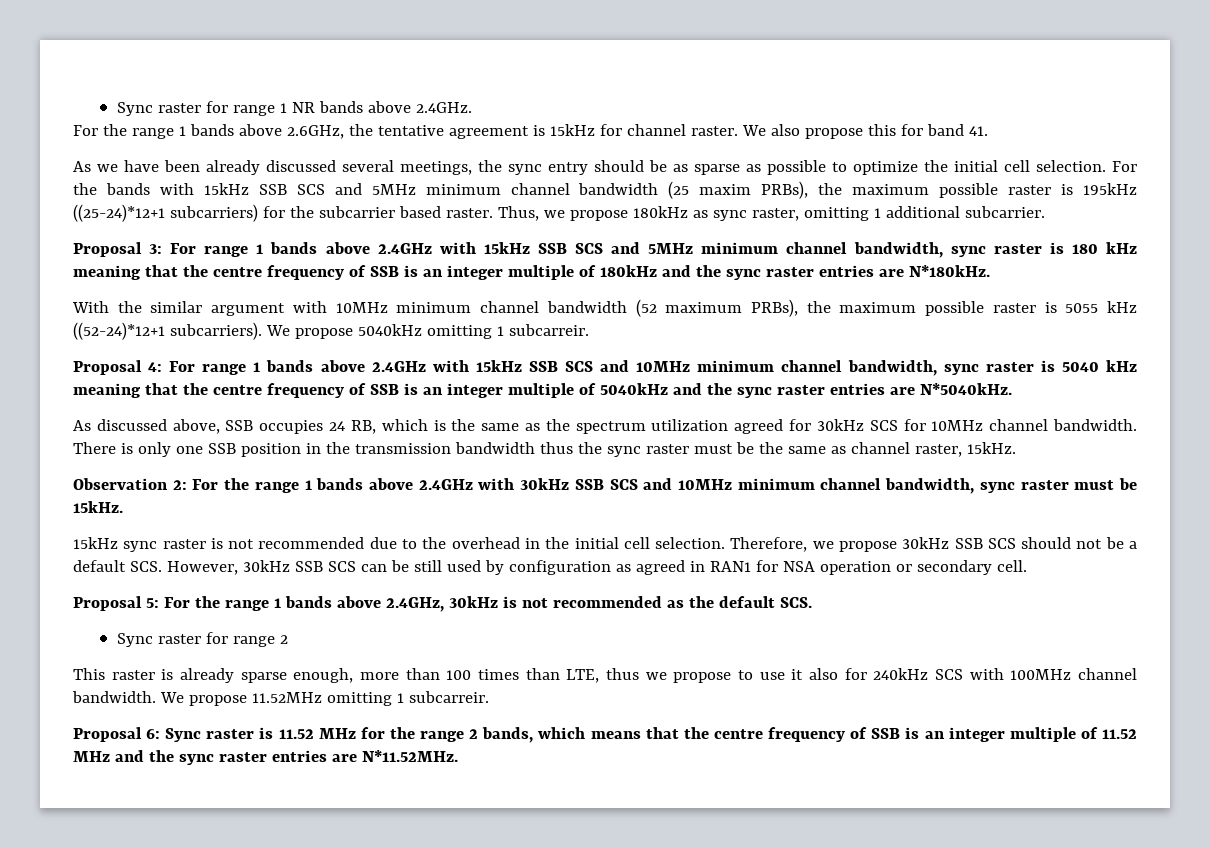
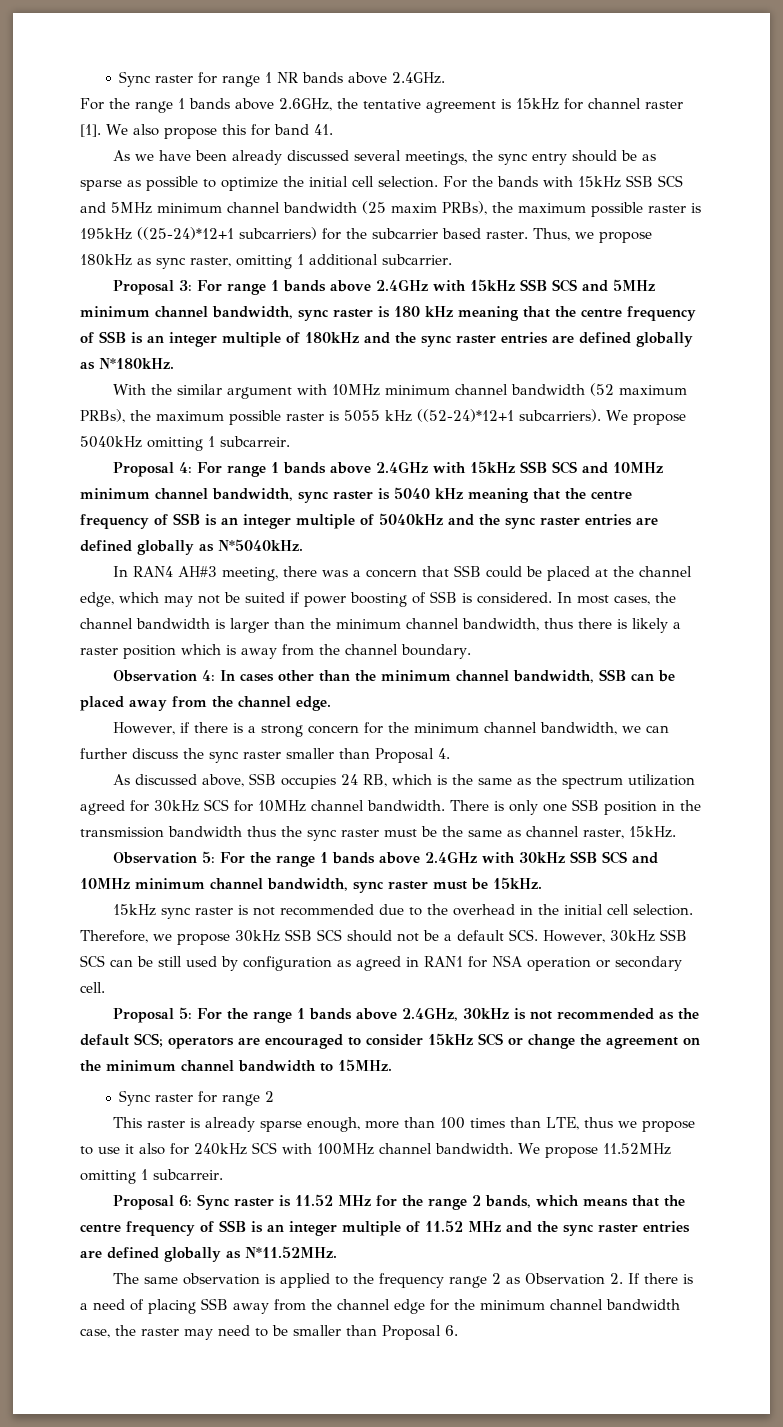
[690,126,738,136] raster. -> [645,101,683,109] [80,124,101,137] raster [1].
(904, 273) none -> [579,332,693,347] [80,362,95,370] defined globally as
[919,383,1012,395] N*5040kHz. -> [80,539,303,555] [113,565,693,581] [80,591,676,607] [80,618,681,633] [80,644,471,659] [113,669,676,683] [80,696,331,711] [113,722,670,737] [80,748,450,763] defined globally as N*5040kHz. // In RAN4 AH#3 meeting, there was a concern that SSB could be placed at the channel edge, which may not be suited if power boosting of SSB is considered. In most cases, the channel bandwidth is larger than the minimum channel bandwidth, thus there is likely a raster position which is away from the channel boundary. // Observation 4: In cases other than the minimum channel bandwidth, SSB can be placed away from the channel edge. // However, if there is a strong concern for the minimum channel bandwidth, we can further discuss the sync raster smaller than Proposal 4.
[172,480,187,490] 2: -> [202,851,216,863] 5:
[779,597,812,608] SCS. -> [134,1033,700,1049] [80,1059,392,1072] SCS; operators are encouraged to consider 15kHz SCS or change the agreement on the minimum channel bandwidth to 15MHz.
[361,750,458,762] N*11.52MHz. -> [107,1246,337,1262] [113,1273,694,1288] [80,1298,680,1314] [80,1325,458,1340] defined globally as N*11.52MHz. // The same observation is applied to the frequency range 2 as Observation 2. If there is a need of placing SSB away from the channel edge for the minimum channel bandwidth case, the raster may need to be smaller than Proposal 6.

